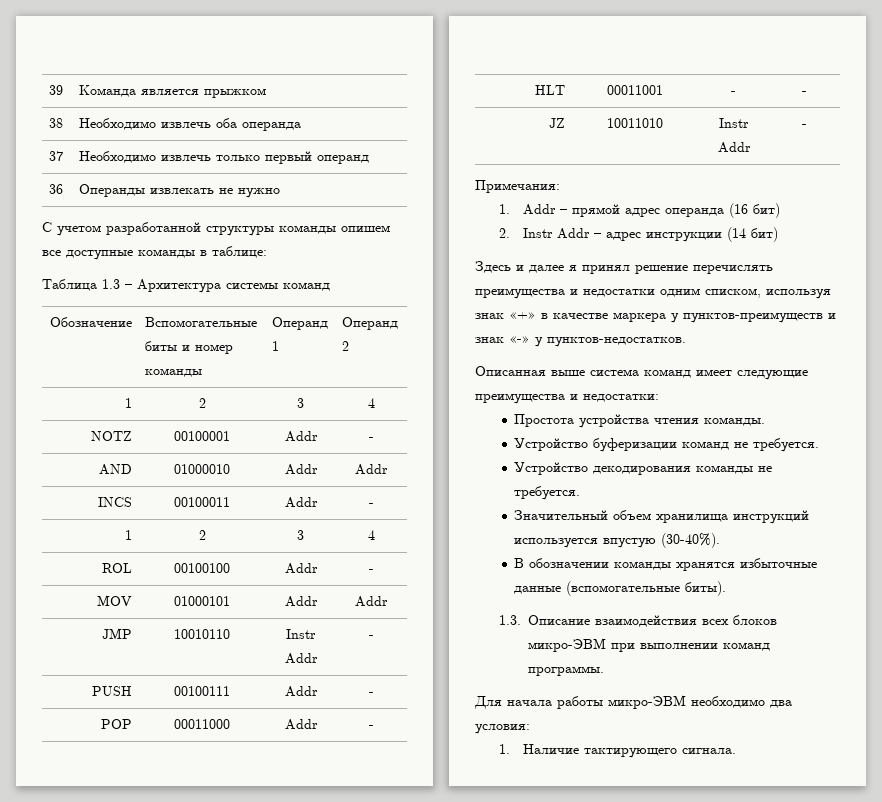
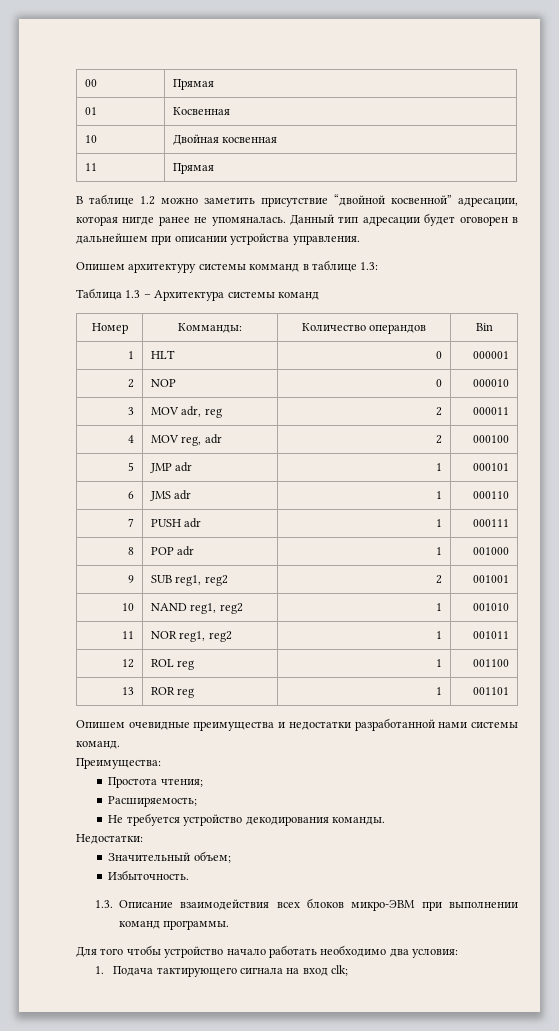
[48,85,63,95] [78,85,266,98] [48,118,63,128] [78,118,301,131] [48,151,63,161] [78,151,369,164] [48,184,63,194] [78,184,280,198] [42,222,390,236] [42,246,267,260] 39 | Команда является прыжком // 38 | Необходимо извлечь оба операнда // 37 | Необходимо извлечь только первый операнд // 36 | Операнды извлекать не нужно // С учетом разработанной структуры команды опишем все доступные команды в таблице: -> [85,79,98,87] [173,79,215,90] [85,107,98,115] [173,107,231,115] [85,135,98,143] [173,134,278,145] [85,163,98,171] [173,163,215,174] [76,194,518,207] [76,213,518,226] [76,233,360,245] [76,260,379,273] 00 | Прямая // 01 | Косвенная // 10 | Двойная косвенная // 11 | Прямая // В таблице 1.2 можно заметить присутствие “двойной косвенной” адресации, которая нигде ранее не упомяналась. Данный тип адресации будет оговорен в дальнейшем при описании устройства управления. // Опишем архитектуру системы комманд в таблице 1.3:
[49,317,132,327] [144,317,257,327] [144,341,233,354] [144,368,202,377] [271,317,328,330] [271,341,279,351] [341,317,398,330] [341,341,349,351] [125,398,133,408] [198,398,206,408] [297,398,304,408] [367,398,375,408] [91,431,133,441] [174,431,230,441] [284,431,318,442] [368,437,374,441] [99,464,133,475] [174,464,230,474] [284,464,318,475] [355,464,388,475] [98,497,133,507] [174,497,230,507] [284,497,318,508] [368,503,374,507] [125,530,133,540] [198,530,206,540] [297,530,304,540] [367,530,375,540] [102,563,133,573] [174,563,230,573] [284,563,318,574] [368,569,374,573] [97,595,133,606] [174,596,230,606] [284,596,318,607] [355,596,388,607] [102,628,133,639] [174,629,230,639] [286,629,316,639] [284,653,318,664] [368,635,374,639] [92,686,133,696] [174,686,230,696] [284,686,318,697] [368,692,374,696] [101,719,133,729] [174,719,230,729] [284,719,318,730] [368,725,374,729] [535,85,566,95] [607,85,663,95] [731,91,736,95] [801,91,807,95] [549,118,566,128] [607,118,663,128] [719,118,749,128] [717,142,751,153] [801,124,807,128] [475,180,560,193] [498,203,780,218] [498,227,778,242] [475,261,773,274] [475,288,831,299] [475,312,836,323] [475,336,686,347] [475,366,808,380] [475,393,659,404] [514,414,766,428] [514,438,820,452] [514,462,773,475] [514,486,581,500] [514,510,810,524] [514,533,721,548] [514,558,818,571] [514,581,727,596] Обозначение | Вспомогательные биты и номер команды | Операнд 1 | Операнд 2 // 1 | 2 | 3 | 4 // NOTZ | 00100001 | Addr | - // AND | 01000010 | Addr | Addr // INCS | 00100011 | Addr | - // 1 | 2 | 3 | 4 // ROL | 00100100 | Addr | - // MOV | 01000101 | Addr | Addr // JMP | 10010110 | Instr Addr | - // PUSH | 00100111 | Addr | - // POP | 00011000 | Addr | - // HLT | 00011001 | - | - // JZ | 10011010 | Instr Addr | - // Примечания: // 1. Addr – прямой адрес операнда (16 бит) // 2. Instr Addr – адрес инструкции (14 бит) // Здесь и далее я принял решение перечислять преимущества и недостатки одним списком, используя знак «+» в качестве маркера у пунктов-преимуществ и знак «-» у пунктов-недостатков. // Описанная выше система команд имеет следующие преимущества и недостатки: // Простота устройства чтения команды. // Устройство буферизации команд не требуется. // Устройство декодирования команды не требуется. // Значительный объем хранилища инструкций используется впустую (30-40%). // В обозначении команды хранятся избыточные данные (вспомогательные биты). -> [91,323,128,334] [178,323,242,333] [301,323,427,334] [475,323,493,331] [127,351,134,359] [151,350,176,359] [435,351,442,359] [472,351,509,359] [127,379,134,388] [151,379,177,387] [435,379,442,387] [472,379,509,387] [127,407,134,415] [151,406,222,418] [435,407,442,416] [472,407,509,415] [127,435,134,443] [151,434,222,446] [435,435,442,444] [472,435,509,443] [127,462,134,471] [150,462,193,473] [435,463,442,471] [472,463,509,471] [127,491,134,499] [150,490,192,501] [435,491,442,499] [472,491,509,499] [127,518,134,527] [151,518,202,528] [435,519,442,527] [472,519,509,527] [127,547,134,555] [151,546,195,556] [435,547,442,555] [472,547,509,555] [127,575,134,583] [151,575,228,586] [435,575,442,584] [472,575,509,583] [121,603,134,611] [151,603,243,614] [435,603,442,611] [472,603,509,611] [121,631,134,639] [151,631,232,642] [435,631,442,639] [472,631,509,639] [121,659,134,668] [151,659,195,670] [435,659,442,667] [472,659,509,667] [121,687,134,695] [151,687,195,698] [435,687,442,695] [472,687,509,695] [76,718,518,731] [76,741,120,749] [76,758,161,769] [108,777,203,788] [108,796,198,807] [108,813,385,826] [76,834,143,844] [108,851,231,863] [108,870,190,880] Номер | Комманды: | Количество операндов | Bin // 1 | HLT | 0 | 000001 // 2 | NOP | 0 | 000010 // 3 | MOV adr, reg | 2 | 000011 // 4 | MOV reg, adr | 2 | 000100 // 5 | JMP adr | 1 | 000101 // 6 | JMS adr | 1 | 000110 // 7 | PUSH adr | 1 | 000111 // 8 | POP adr | 1 | 001000 // 9 | SUB reg1, reg2 | 2 | 001001 // 10 | NAND reg1, reg2 | 1 | 001010 // 11 | NOR reg1, reg2 | 1 | 001011 // 12 | ROL reg | 1 | 001100 // 13 | ROR reg | 1 | 001101 // Опишем очевидные преимущества и недостатки разработанной нами системы команд. // Преимущества: // Простота чтения; // Расширяемость; // Не требуется устройство декодирования команды. // Недостатки: // Значительный объем; // Избыточность.
[507,695,686,709] начала работы микро-ЭВМ -> [100,945,317,958] того чтобы устройство начало работать
[522,744,736,758] Наличие тактирующего сигнала. -> [113,965,349,977] Подача тактирующего сигнала на вход clk;

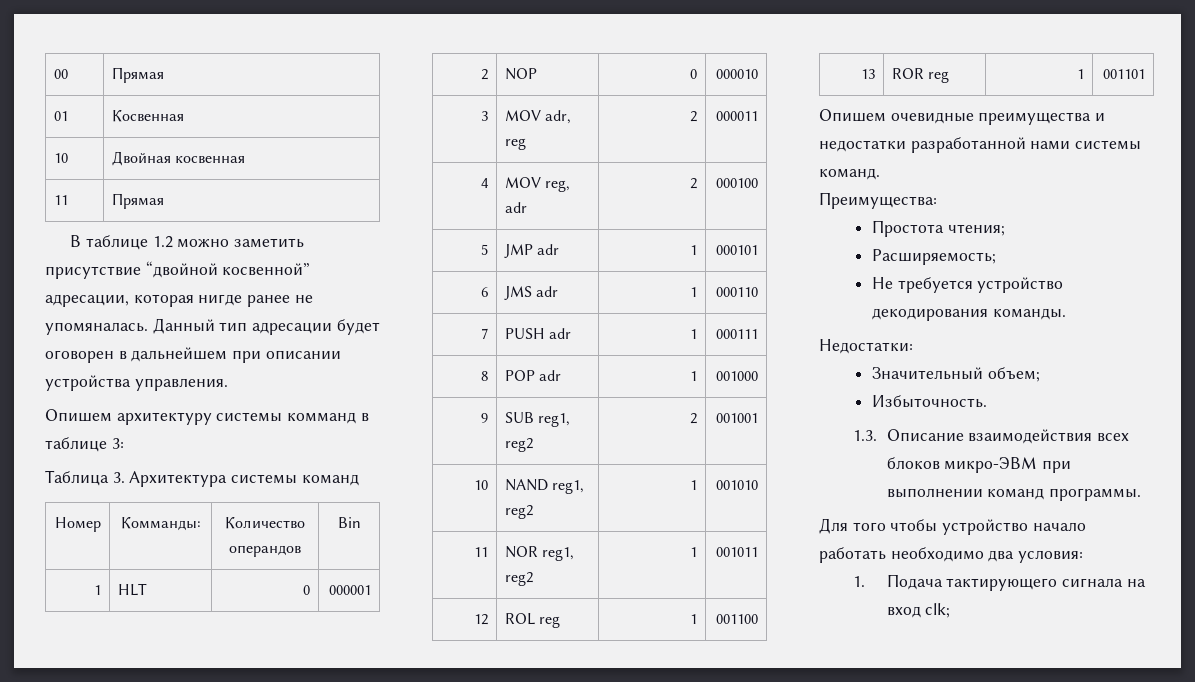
[360,262,379,270] 1.3: -> [111,438,124,449] 3:
[125,290,151,298] 1.3 – -> [112,472,125,483] 3.

